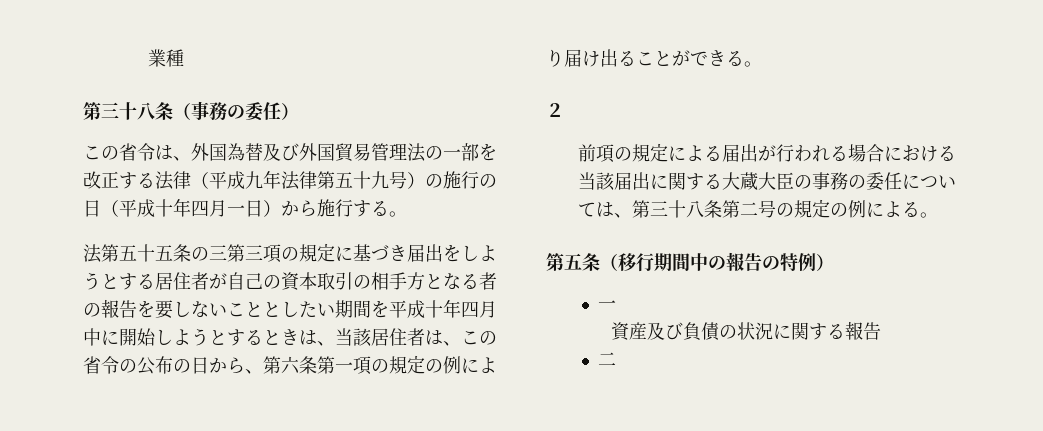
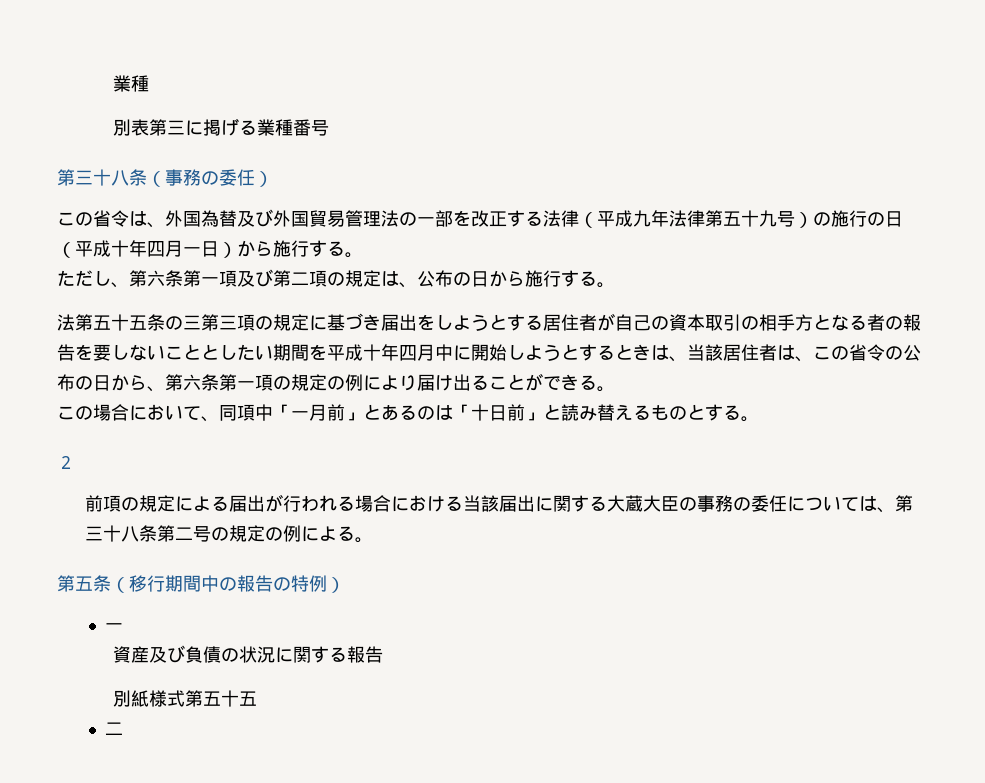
[147,49,184,67] 業種 -> [113,75,150,92] [113,118,330,136] 業種 // 別表第三に掲げる業種番号
(407, 214) none -> [57,269,615,288] // ただし、第六条第一項及び第二項の規定は、公布の日から施行する。
(762, 64) none -> [57,404,759,422] // この場合において、同項中「一月前」とあるのは「十日前」と読み替えるものとする。
(881, 331) none -> [113,690,258,707] // 別紙様式第五十五

